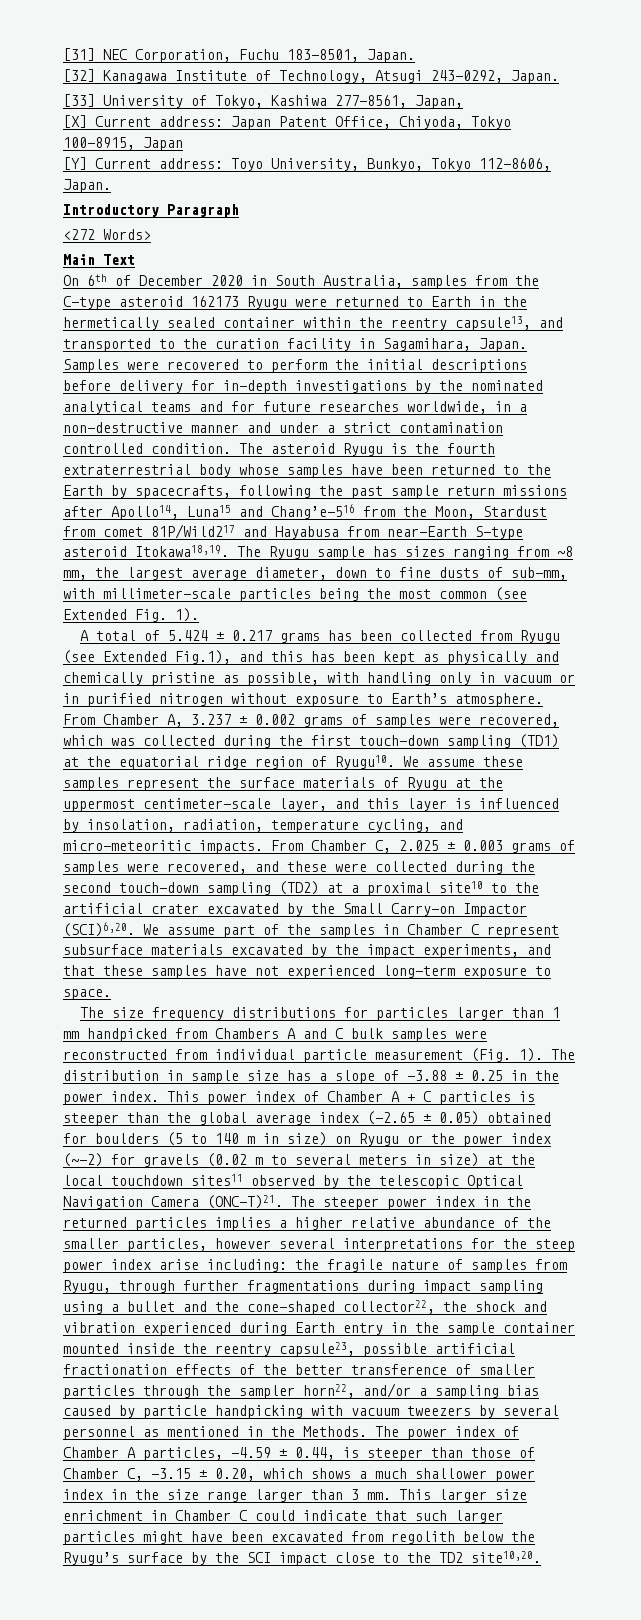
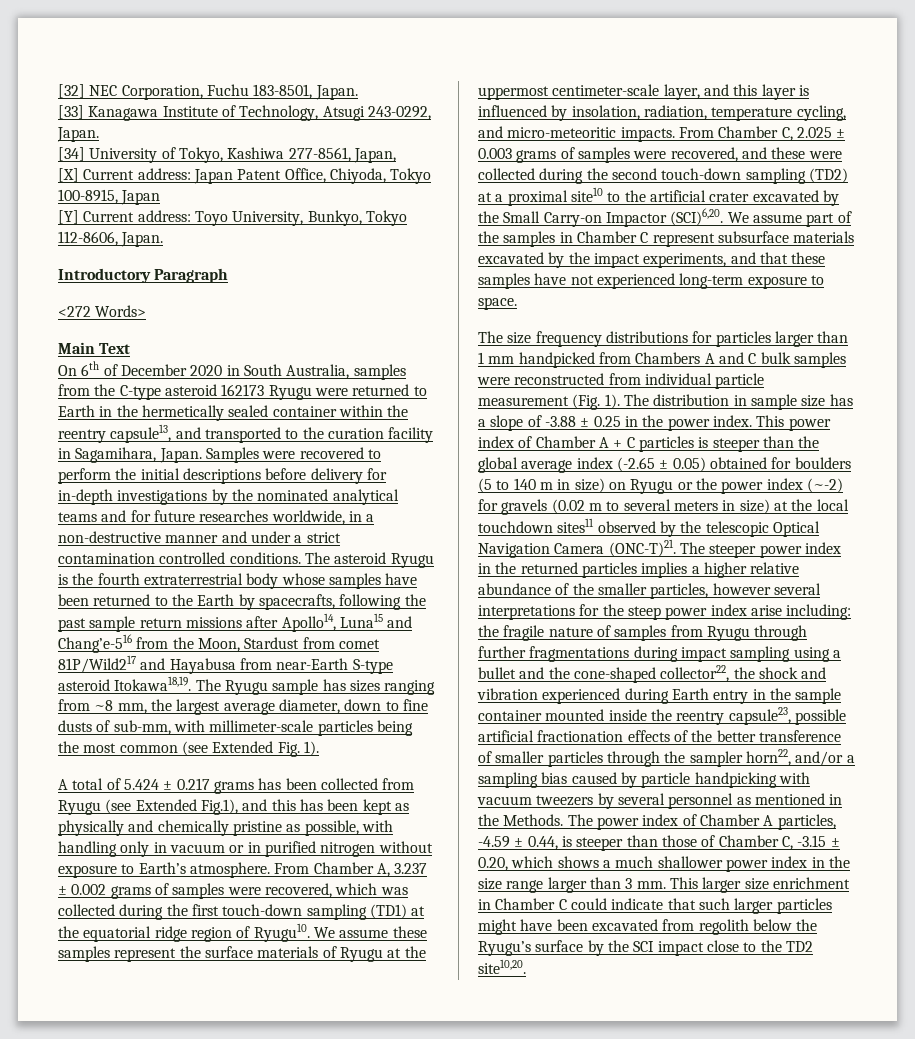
[63,48,95,61] [31] -> [58,84,85,98] [32]
[63,69,95,82] [32] -> [58,105,84,119] [33]
[63,94,95,107] [33] -> [58,147,85,161] [34]
[151,443,231,454] condition. -> [229,552,301,564] conditions.
[63,1280,111,1293] Ryugu, -> [706,626,750,641] Ryugu

